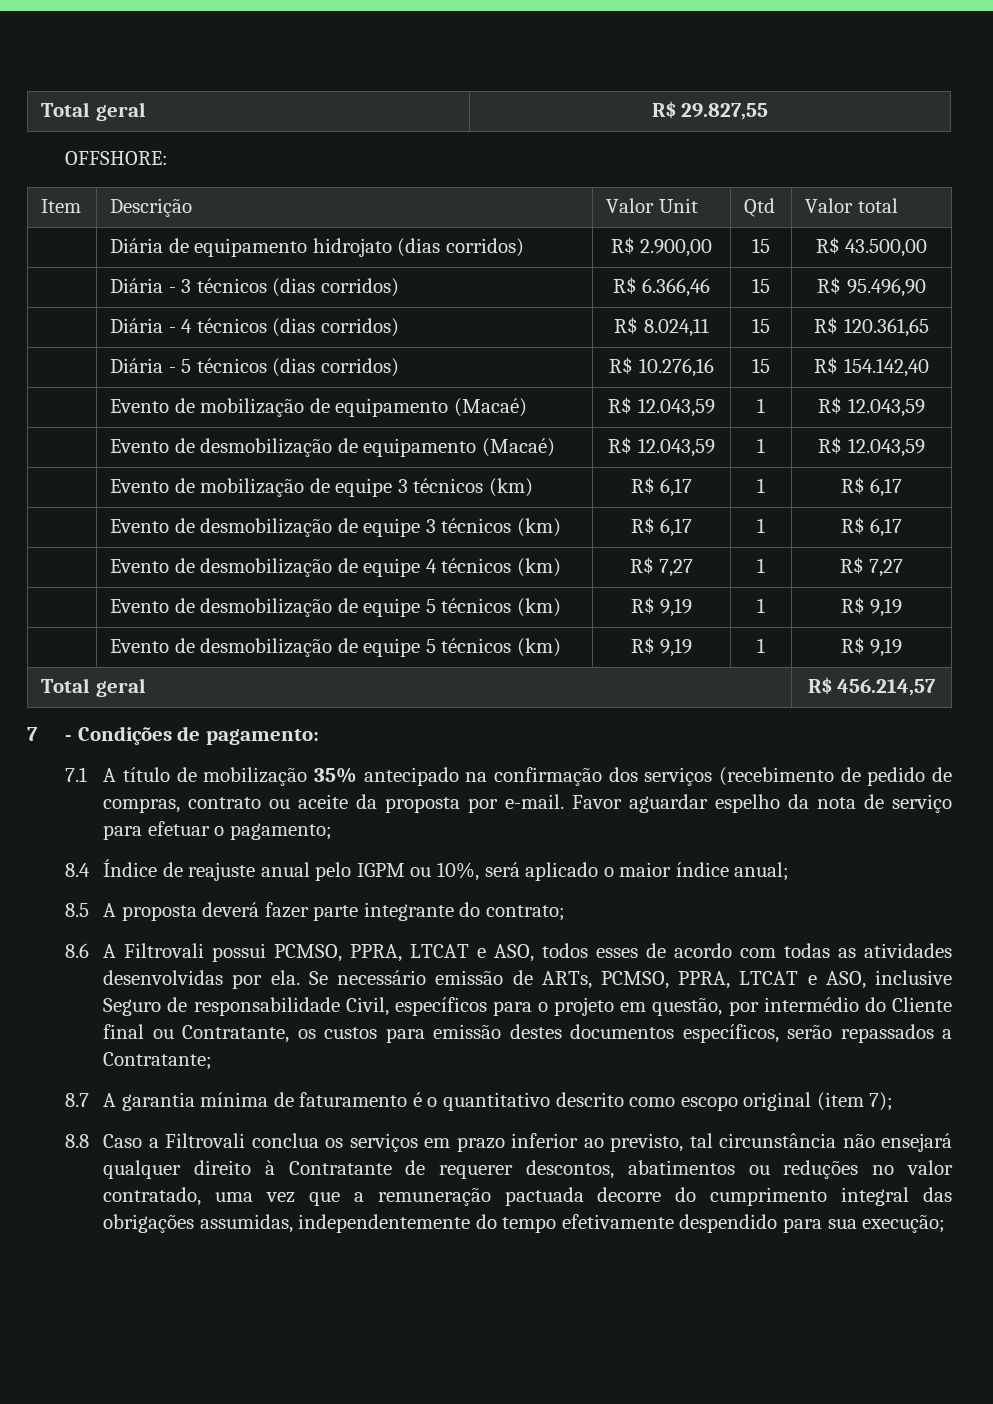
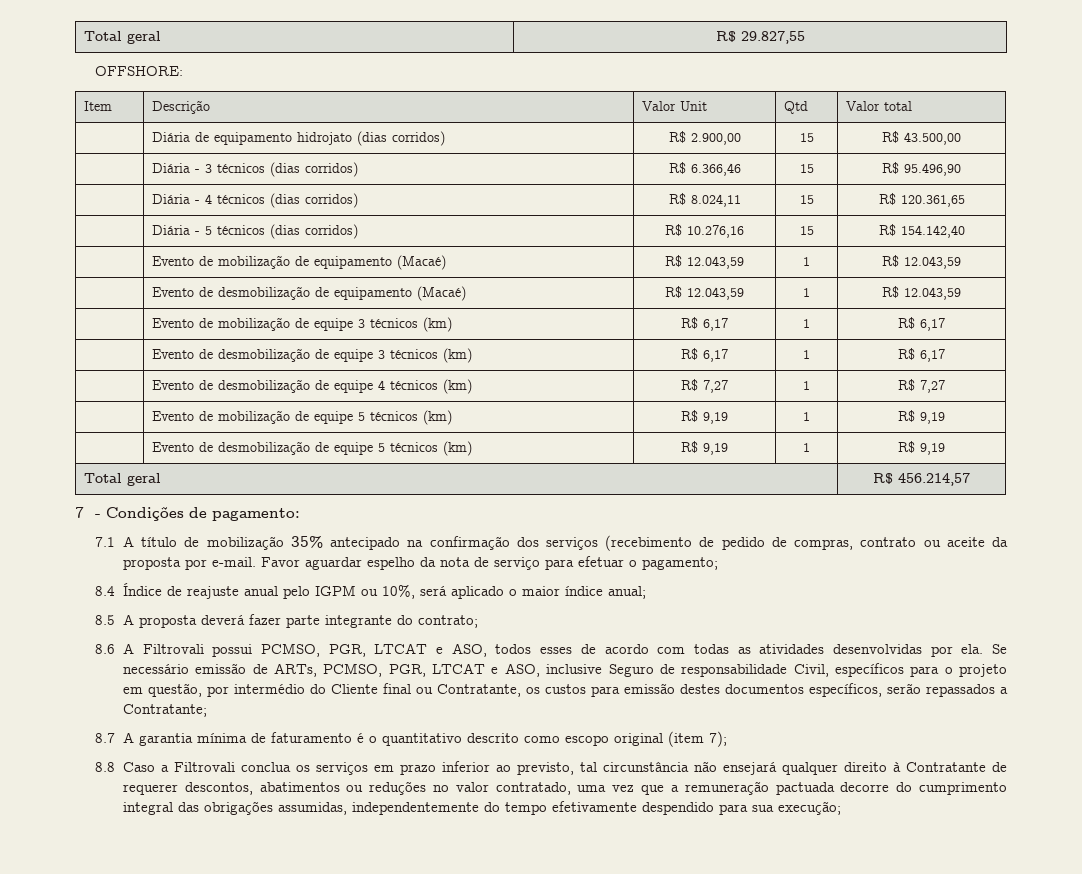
[200,598,333,617] desmobilização -> [218,410,291,424] mobilização
[350,944,403,962] PPRA, -> [328,644,366,657] PGR,
[678,971,731,989] PPRA, -> [388,664,426,677] PGR,

